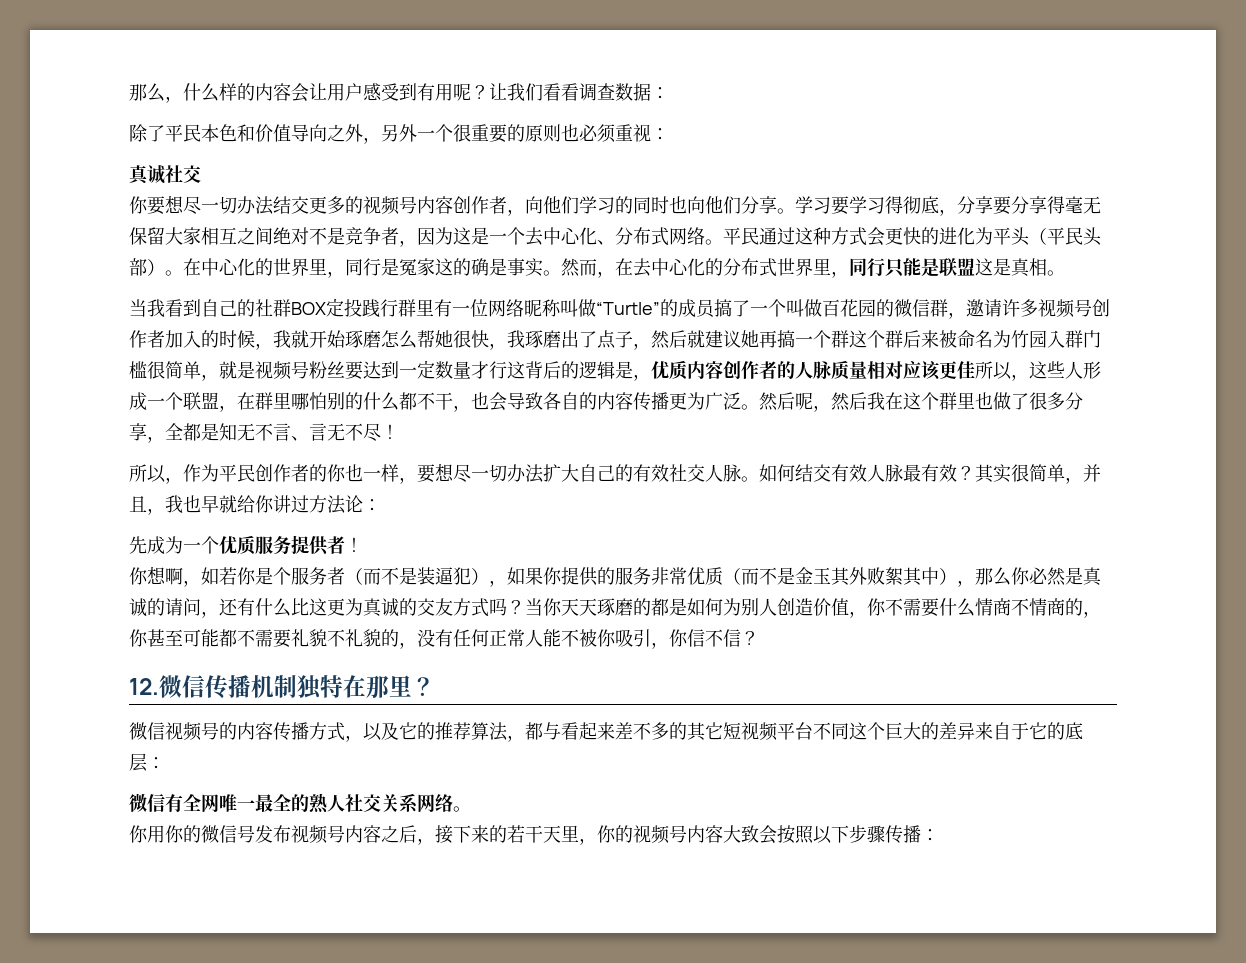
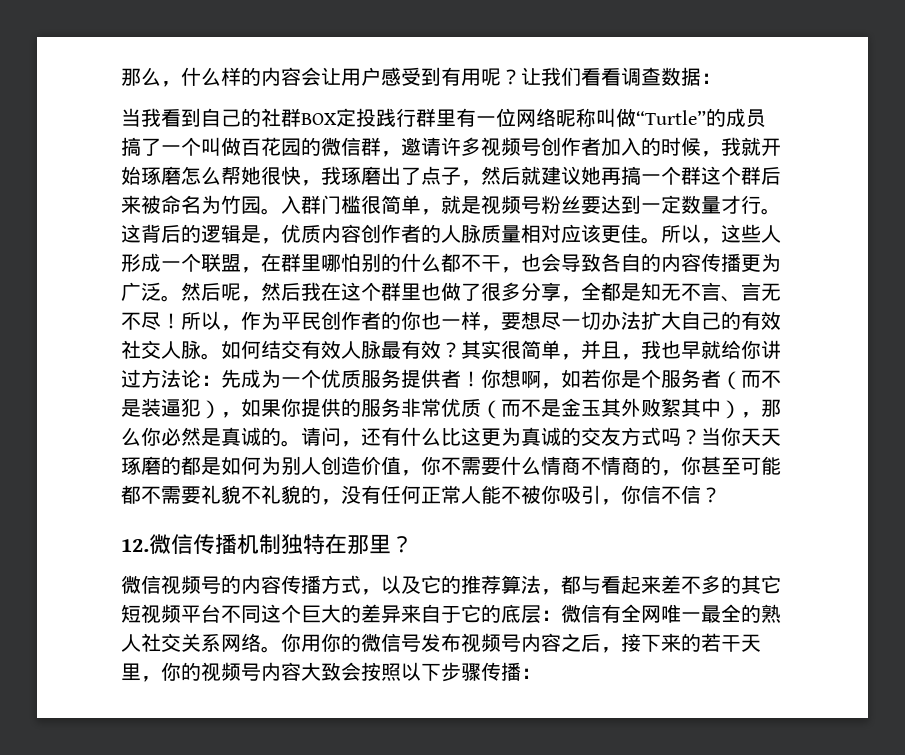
[129,124,669,144] [129,165,201,185] [129,195,1101,216] [129,227,1102,247] [129,258,1065,278] // 除了平民本色和价值导向之外，另外一个很重要的原则也必须重视： // 真诚社交 // 你要想尽一切办法结交更多的视频号内容创作者，向他们学习的同时也向他们分享。学习要学习得彻底，分享要分享得毫无保留大家相互之间绝对不是竞争者，因为这是一个去中心化、分布式网络。平民通过这种方式会更快的进化为平头（平民头部）。在中心化的世界里，同行是冤家这的确是事实。然而，在去中心化的分布式世界里，同行只能是联盟这是真相。 -> (721, 78) none
(1047, 339) none -> [261,208,281,215] 。
(507, 370) none -> [761,208,781,215] 。
(975, 370) none -> [641,237,661,244] 。
(399, 431) // -> (181, 321) none
(381, 505) // -> (221, 380) none
(363, 544) // -> (481, 379) none
(165, 607) none -> [281,440,301,447] 。
(165, 763) // -> (561, 615) none
(471, 809) // -> (281, 649) none

